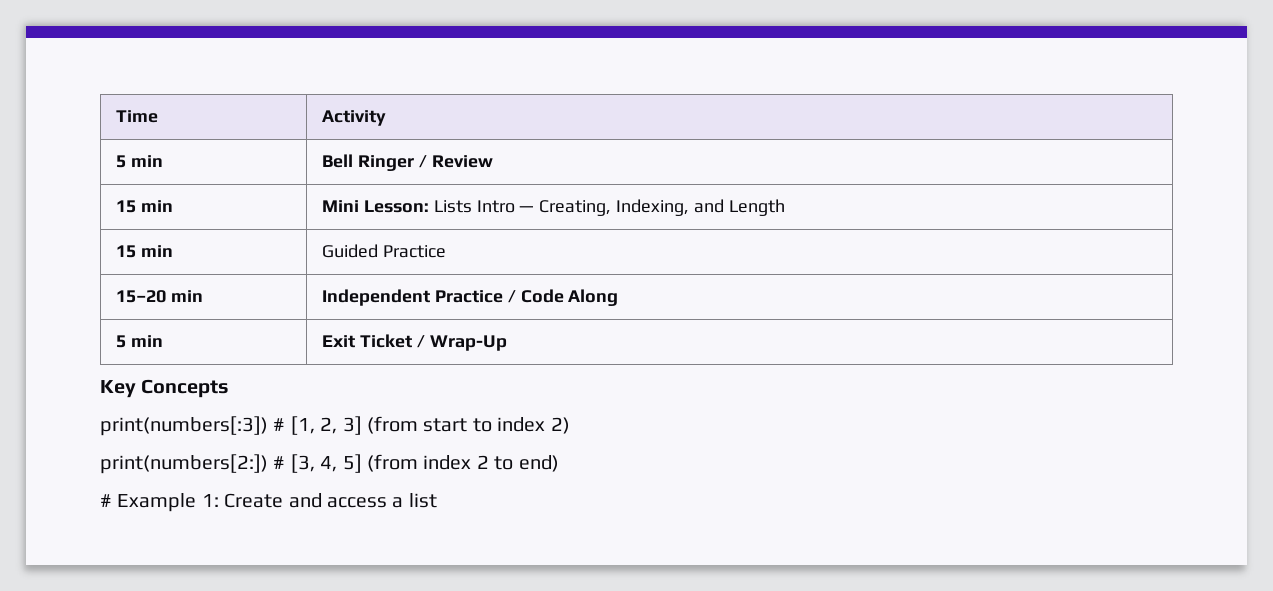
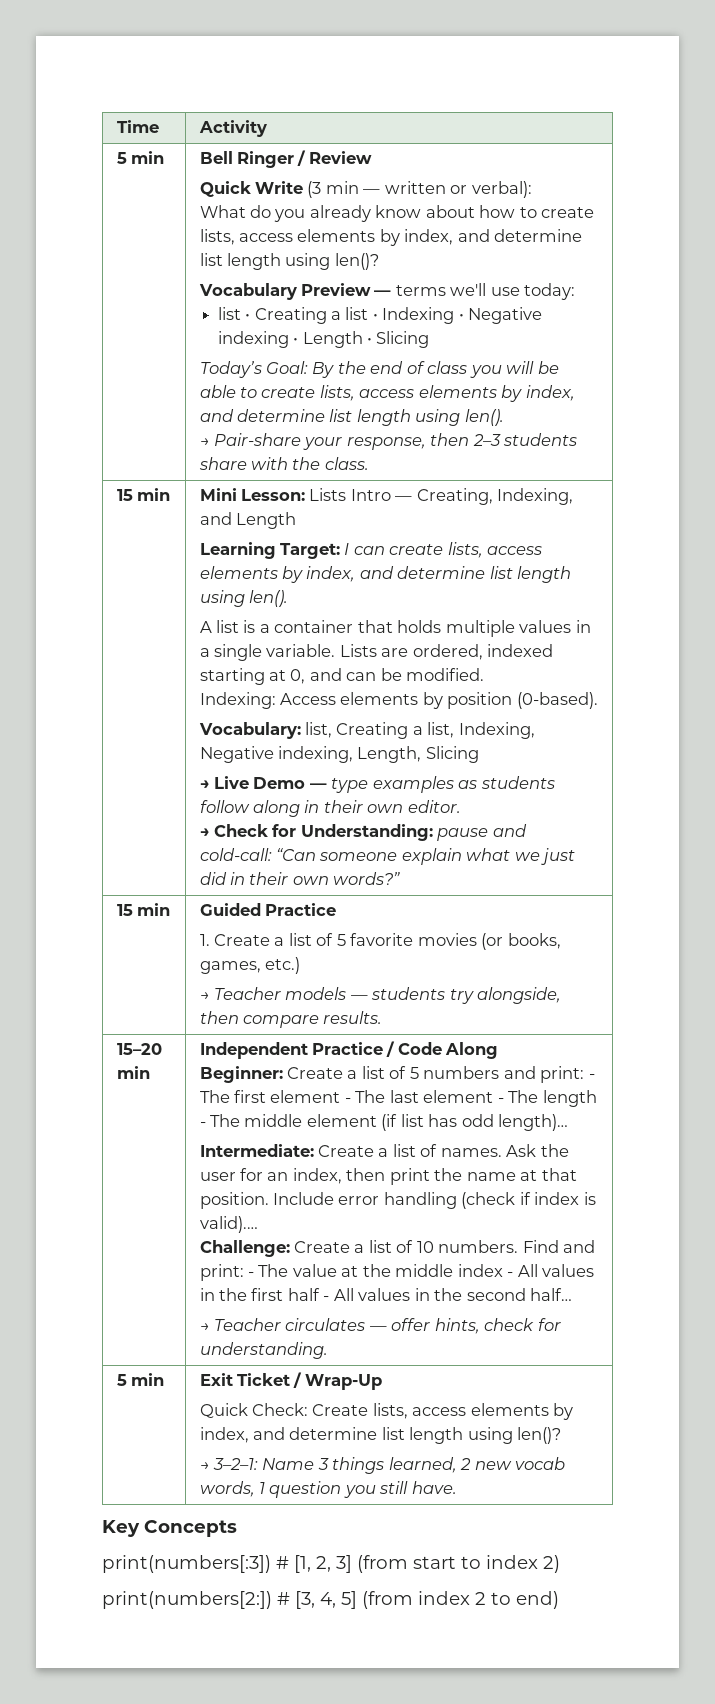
(493, 161) none -> [199,181,532,198] [199,205,595,222] [199,229,583,246] [199,253,379,270] [198,283,576,300] [217,307,543,324] [217,331,430,348] [199,361,559,378] [199,385,575,402] [199,409,504,426] [199,433,578,450] [198,457,369,470] // Quick Write (3 min — written or verbal): // What do you already know about how to create lists, access elements by index, and determine list length using len()? // Vocabulary Preview — terms we'll use today: // list • Creating a list • Indexing • Negative indexing • Length • Slicing // Today’s Goal: By the end of class you will be able to create lists, access elements by index, and determine list length using len(). // → Pair-share your response, then 2–3 students share with the class.
[115,245,173,258] [321,244,446,258] // 15 min | Guided Practice -> [199,542,543,559] [199,566,572,583] [199,590,288,607] [199,620,591,637] [199,644,554,661] [199,668,485,685] [199,692,598,709] [198,722,535,739] [199,746,479,763] [199,776,555,793] [199,800,461,817] [199,824,527,841] [199,848,576,865] [199,872,401,885] [116,903,170,916] [199,903,336,916] [199,933,561,950] [199,957,300,974] [199,987,562,1004] [199,1011,383,1028] // Learning Target: I can create lists, access elements by index, and determine list length using len(). // A list is a container that holds multiple values in a single variable. Lists are ordered, indexed starting at 0, and can be modified. // Indexing: Access elements by position (0-based). // Vocabulary: list, Creating a list, Indexing, Negative indexing, Length, Slicing // → Live Demo — type examples as students follow along in their own editor. // → Check for Understanding: pause and cold-call: “Can someone explain what we just did in their own words?” // 15 min | Guided Practice // 1. Create a list of 5 favorite movies (or books, games, etc.) // → Teacher models — students try alongside, then compare results.
(619, 297) none -> [199,1066,595,1083] [199,1090,597,1107] [199,1114,569,1131] [199,1144,569,1157] [199,1168,577,1185] [199,1192,596,1209] [199,1216,258,1233] [199,1240,596,1257] [199,1264,595,1281] [199,1288,573,1301] [199,1318,561,1334] [199,1342,328,1359] // Beginner: Create a list of 5 numbers and print: - The first element - The last element - The length - The middle element (if list has odd length)… // Intermediate: Create a list of names. Ask the user for an index, then print the name at that position. Include error handling (check if index is valid).… // Challenge: Create a list of 10 numbers. Find and print: - The value at the middle index - All values in the first half - All values in the second half… // → Teacher circulates — offer hints, check for understanding.
(507, 343) none -> [199,1403,574,1420] [199,1427,562,1444] [199,1457,566,1474] [199,1481,457,1498] // Quick Check: Create lists, access elements by index, and determine list length using len()? // → 3–2–1: Name 3 things learned, 2 new vocab words, 1 question you still have.
[100,493,437,512] // # Example 1: Create and access a list -> (559, 1600) none

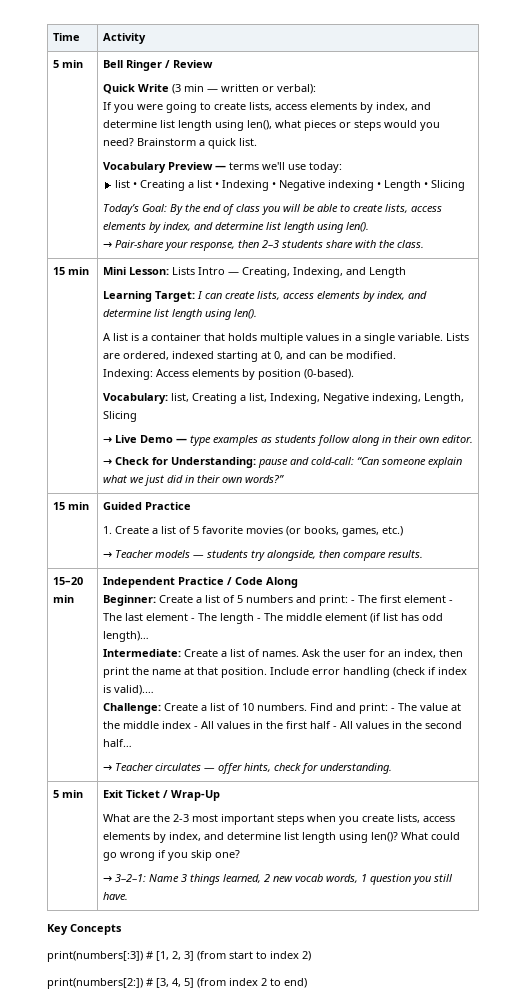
[199,205,516,222] What do you already know about how -> [102,102,197,113] If you were going
[334,253,379,270] len()? -> [246,120,440,131] [102,138,257,149] len(), what pieces or steps would you need? Brainstorm a quick list.
[199,1403,369,1418] Quick Check: Create -> [102,814,394,825] What are the 2-3 most important steps when you create
(562, 1435) none -> [400,832,460,840] [102,850,240,861] What could go wrong if you skip one?

